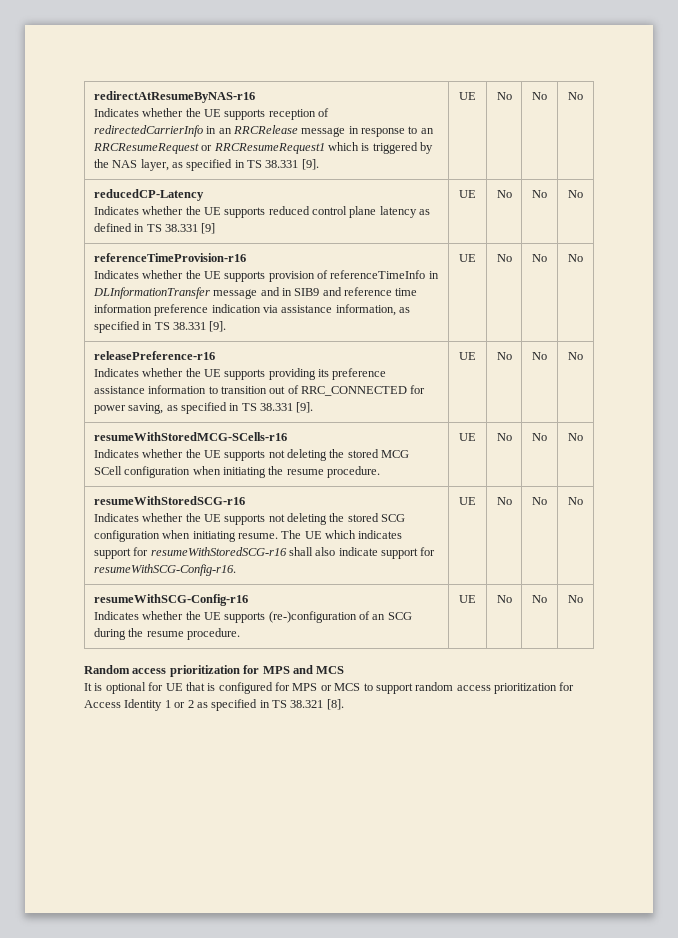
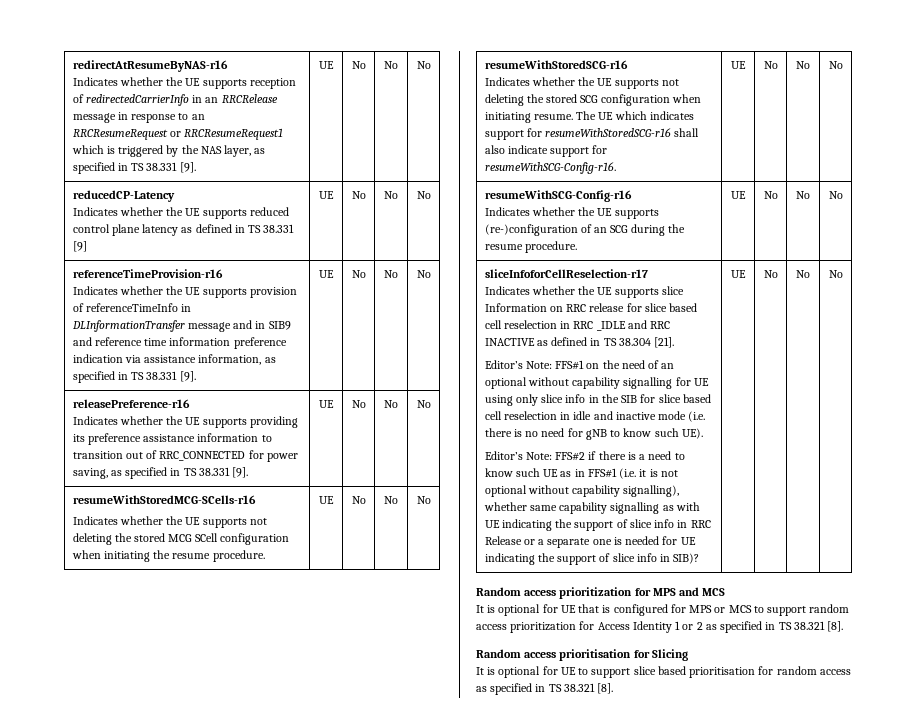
(583, 599) none -> [484,269,648,278] [484,286,684,298] [484,303,698,312] [484,320,671,331] [484,337,675,348] [484,360,675,370] [484,377,709,389] [484,394,711,406] [484,411,706,422] [484,428,703,440] [484,451,685,461] [484,468,678,479] [484,485,680,497] [483,502,700,514] [484,519,711,531] [484,536,696,548] [484,553,700,565] [731,270,746,278] [763,270,778,278] [796,270,810,278] [828,270,843,278] // sliceInfoforCellReselection-r17 // Indicates whether the UE supports slice Information on RRC release for slice based cell reselection in RRC _IDLE and RRC INACTIVE as defined in TS 38.304 [21]. // Editor’s Note: FFS#1 on the need of an optional without capability signalling for UE using only slice info in the SIB for slice based cell reselection in idle and inactive mode (i.e. there is no need for gNB to know such UE). // Editor’s Note: FFS#2 if there is a need to know such UE as in FFS#1 (i.e. it is not optional without capability signalling), whether same capability signalling as with UE indicating the support of slice info in RRC Release or a separate one is needed for UE indicating the support of slice info in SIB)? | UE | No | No | No
(344, 704) none -> [476,649,688,661] [476,666,851,678] [476,683,614,695] // Random access prioritisation for Slicing // It is optional for UE to support slice based prioritisation for random access as specified in TS 38.321 [8].

